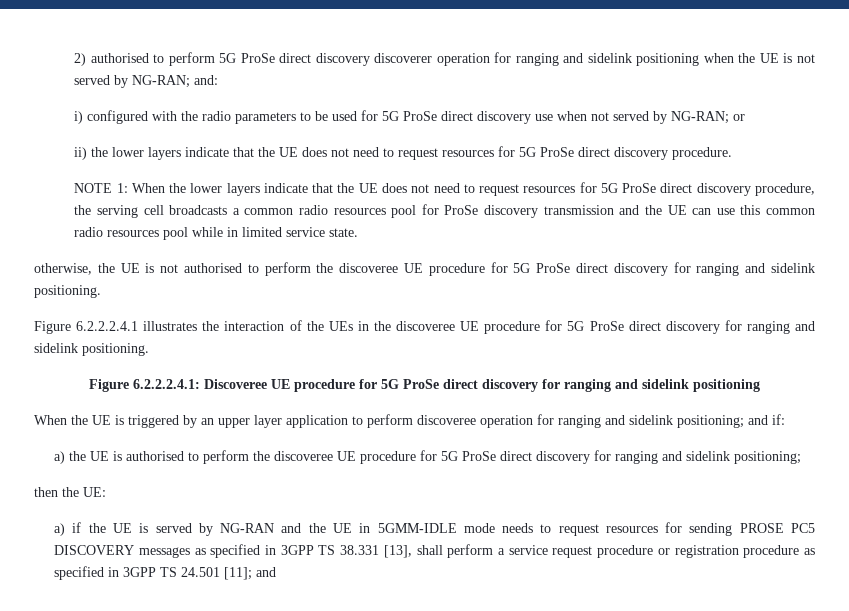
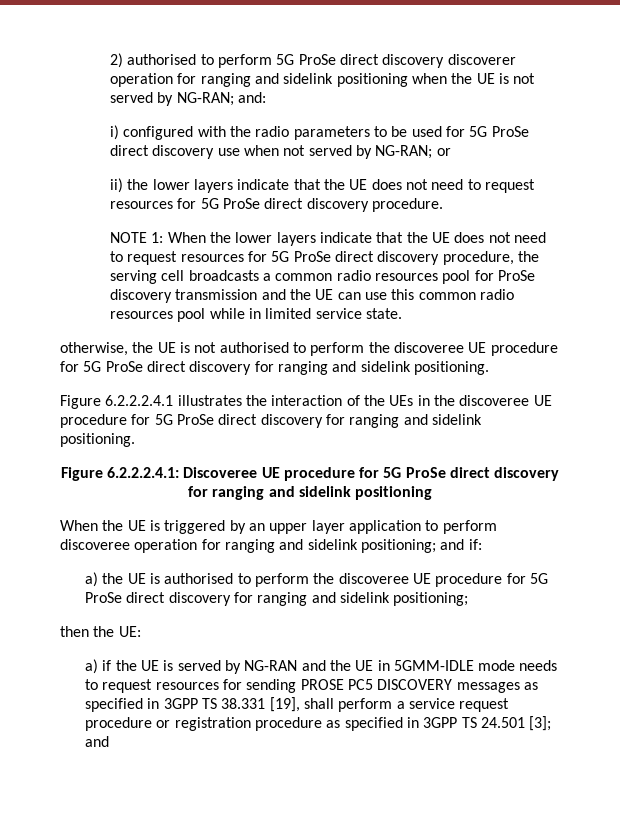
[383,545,412,558] [13], -> [269,697,300,712] [19],
[224,567,253,580] [11]; -> [529,716,552,731] [3];

